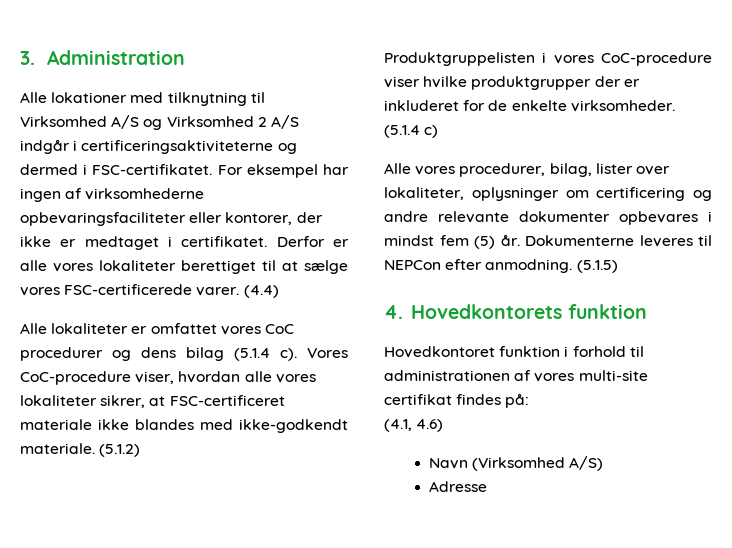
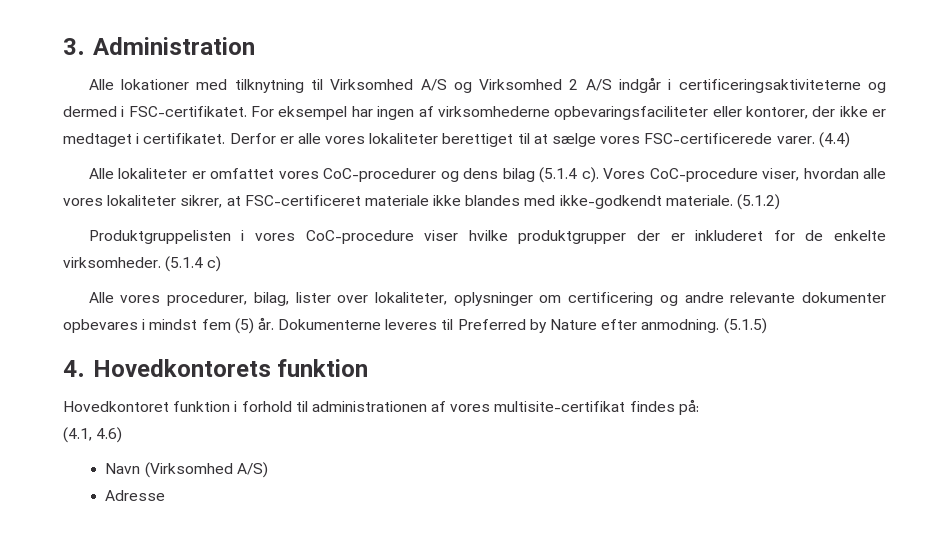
[264,324,294,334] [20,347,103,361] CoC procedurer -> [323,168,437,182] CoC-procedurer
[384,260,441,270] NEPCon -> [457,319,598,333] Preferred by Nature
[578,370,648,381] [384,394,452,405] multi-site certifikat -> [494,401,626,412] multisite-certifikat

